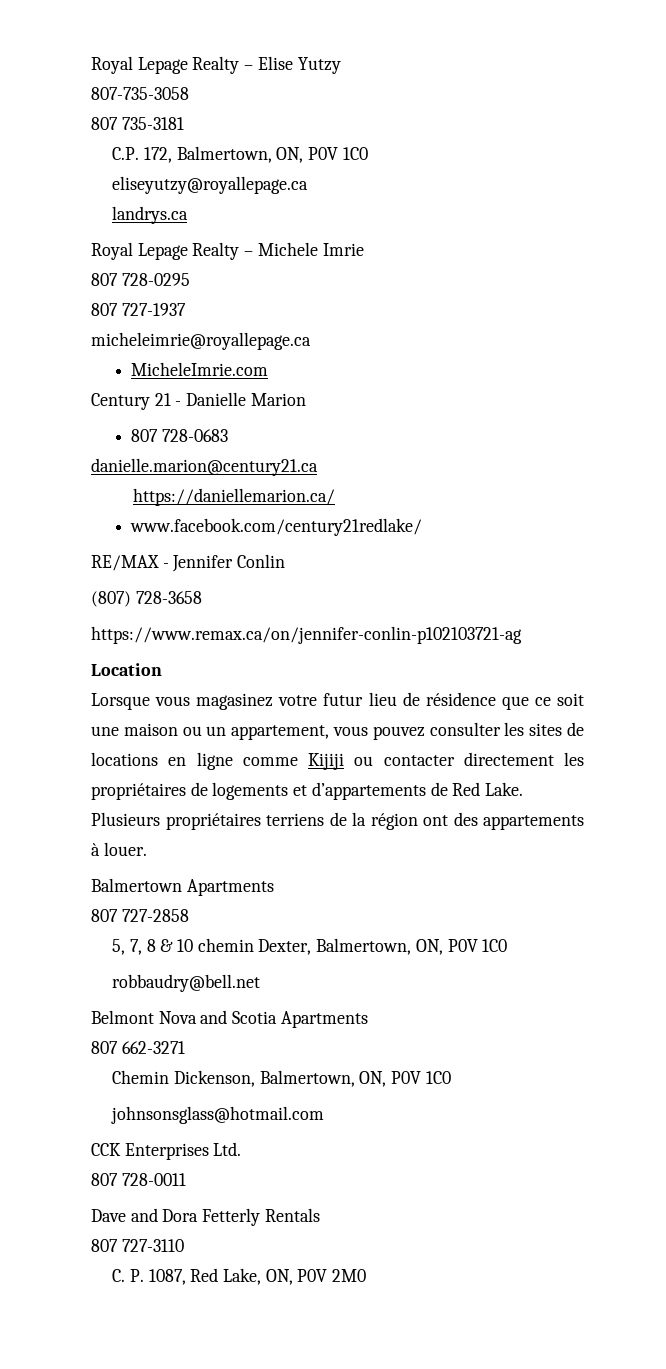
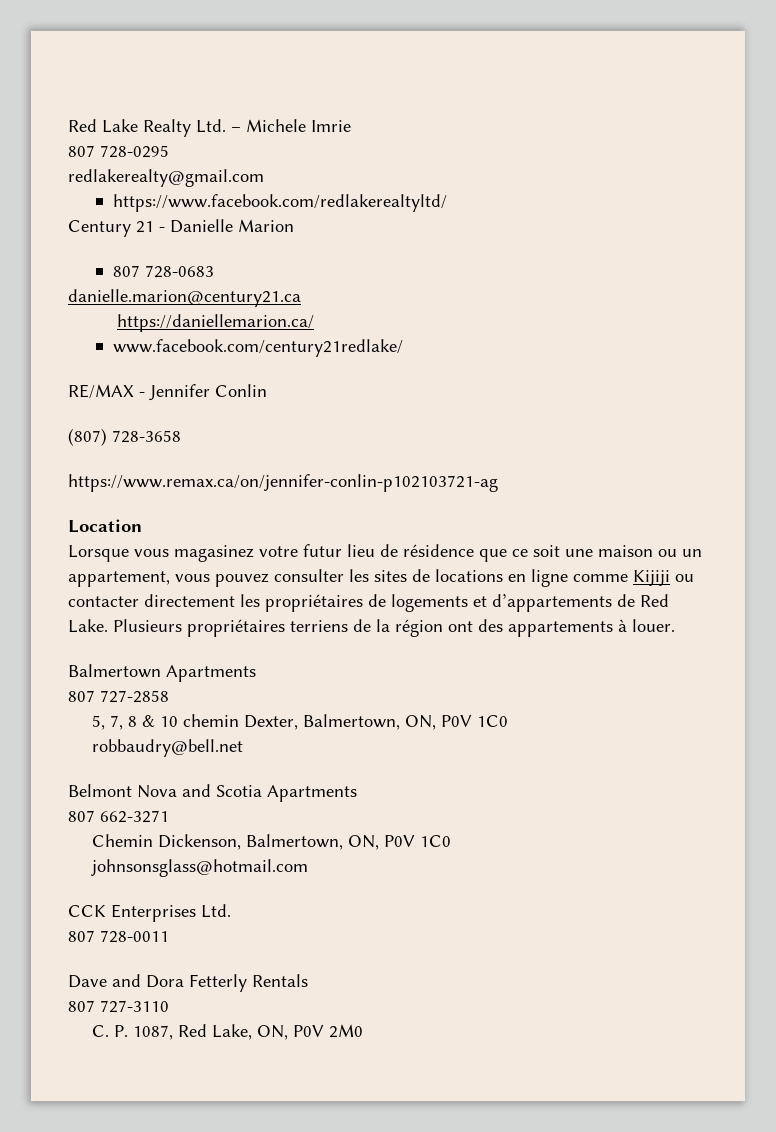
[91,56,341,74] [91,87,189,100] [91,117,184,130] [112,146,368,163] [112,176,309,194] [112,206,189,224] [91,242,240,260] Royal Lepage Realty – Elise Yutzy // 807-735-3058 // 807 735-3181 // C.P. 172, Balmertown, ON, P0V 1C0 // eliseyutzy@royallepage.ca // landrys.ca // Royal Lepage Realty -> [68,119,226,137] Red Lake Realty Ltd.
[91,303,186,316] [91,332,311,350] [131,362,269,376] 807 727-1937 // micheleimrie@royallepage.ca // MicheleImrie.com -> [68,169,264,187] [112,194,447,212] redlakerealty@gmail.com // https://www.facebook.com/redlakerealtyltd/

